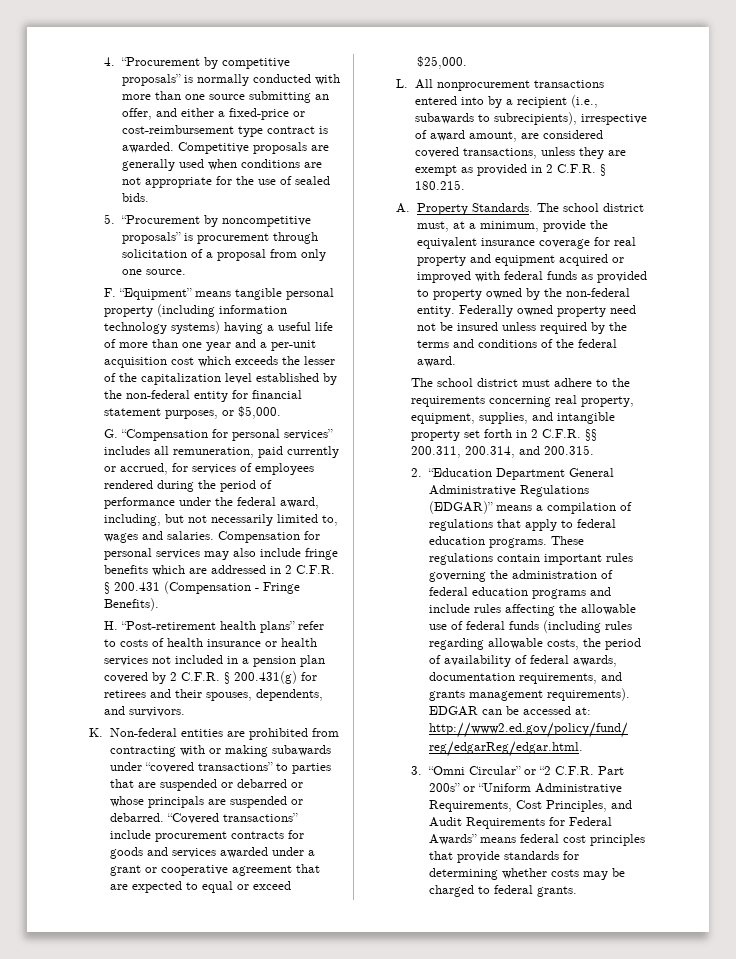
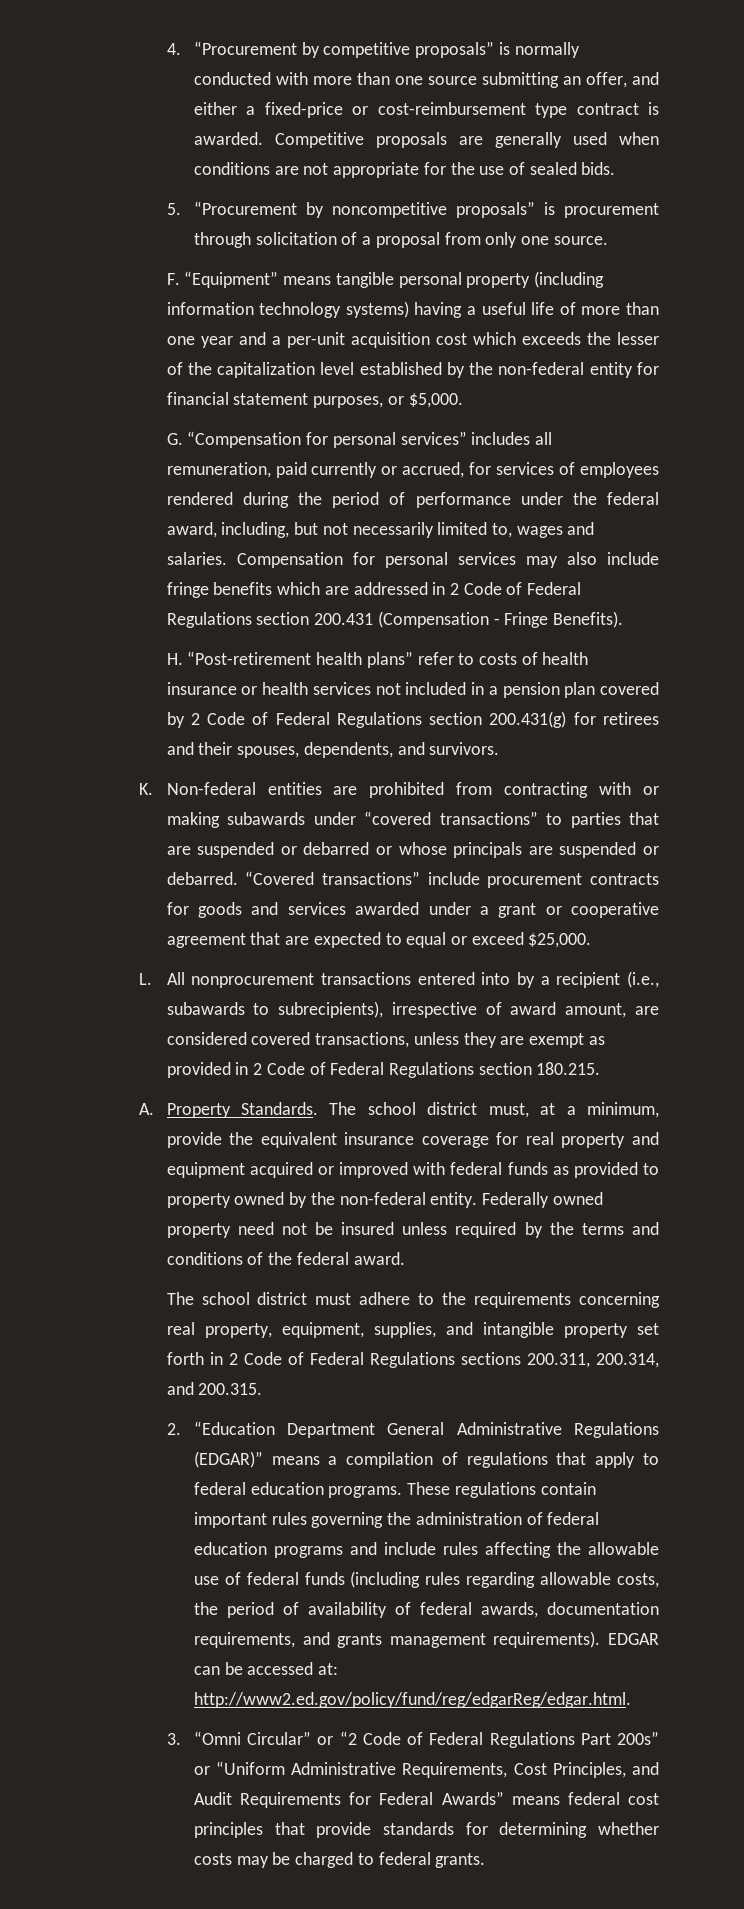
[296,565,336,574] [104,582,111,594] C.F.R. § -> [463,582,582,595] [166,612,310,628] Code of Federal Regulations section
[181,672,231,684] C.F.R. § -> [207,712,483,728] Code of Federal Regulations section
[556,164,606,176] C.F.R. § -> [266,1062,532,1078] Code of Federal Regulations section
[542,429,598,441] C.F.R. §§ -> [243,1352,521,1368] Code of Federal Regulations sections
[554,766,594,775] C.F.R. -> [362,1732,575,1748] Code of Federal Regulations

